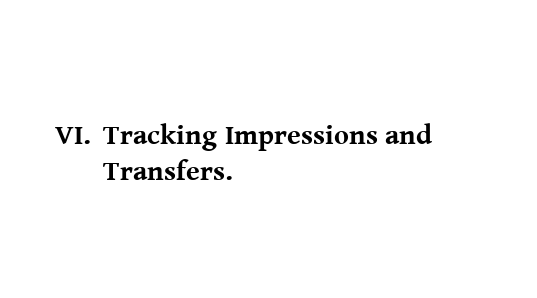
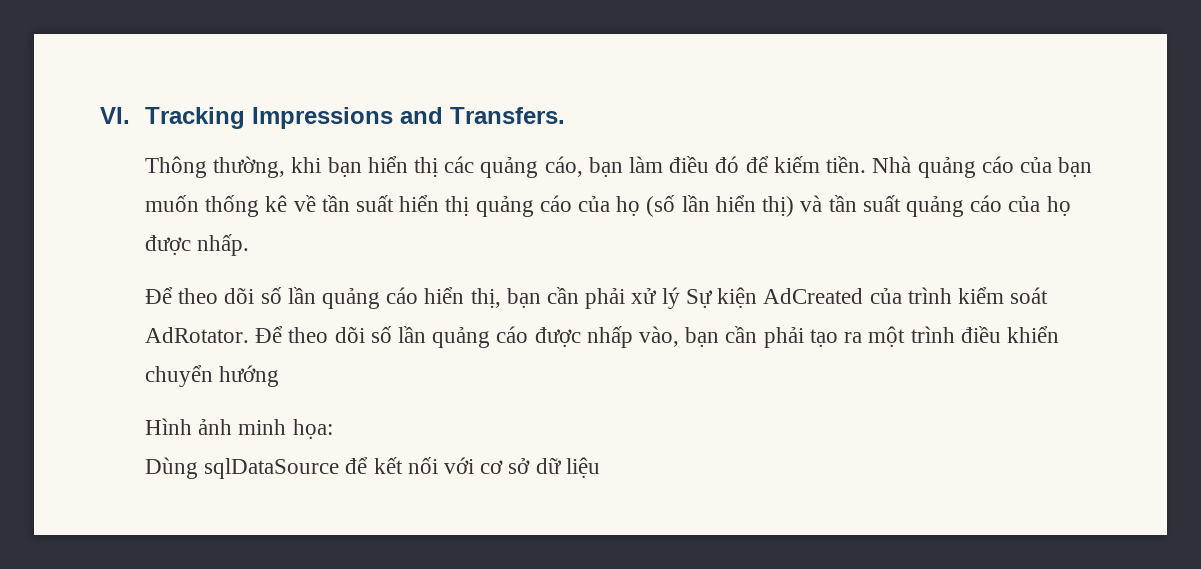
(233, 169) none -> [144,156,1093,178] [144,195,1071,217] [144,234,250,256] [144,287,1049,309] [144,326,1059,348] [144,365,280,387] [144,418,333,439] [144,457,600,479] // Thông thường, khi bạn hiển thị các quảng cáo, bạn làm điều đó để kiếm tiền. Nhà quảng cáo của bạn muốn thống kê về tần suất hiển thị quảng cáo của họ (số lần hiển thị) và tần suất quảng cáo của họ được nhấp. // Để theo dõi số lần quảng cáo hiển thị, bạn cần phải xử lý Sự kiện AdCreated của trình kiểm soát AdRotator. Để theo dõi số lần quảng cáo được nhấp vào, bạn cần phải tạo ra một trình điều khiển chuyển hướng // Hình ảnh minh họa: // Dùng sqlDataSource để kết nối với cơ sở dữ liệu

